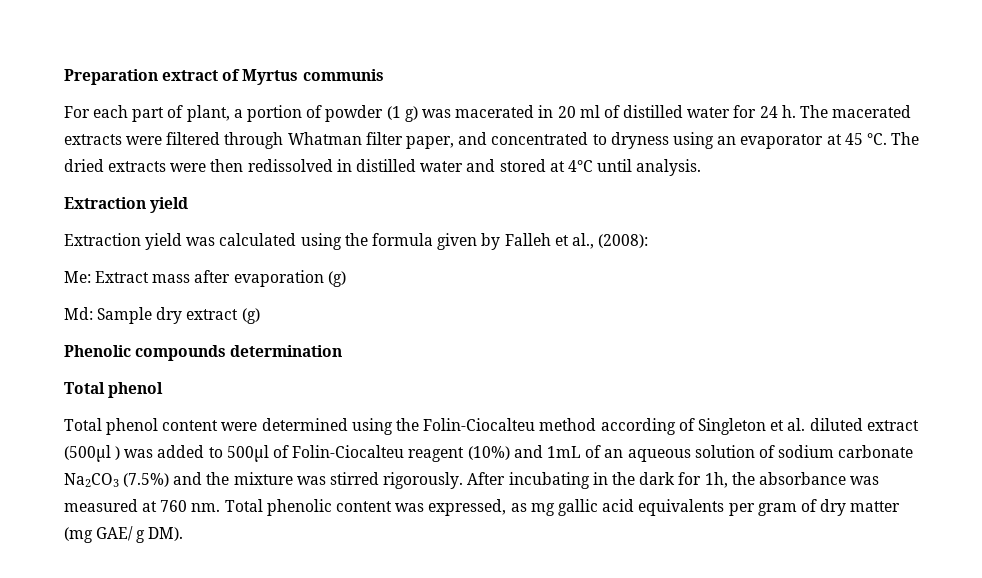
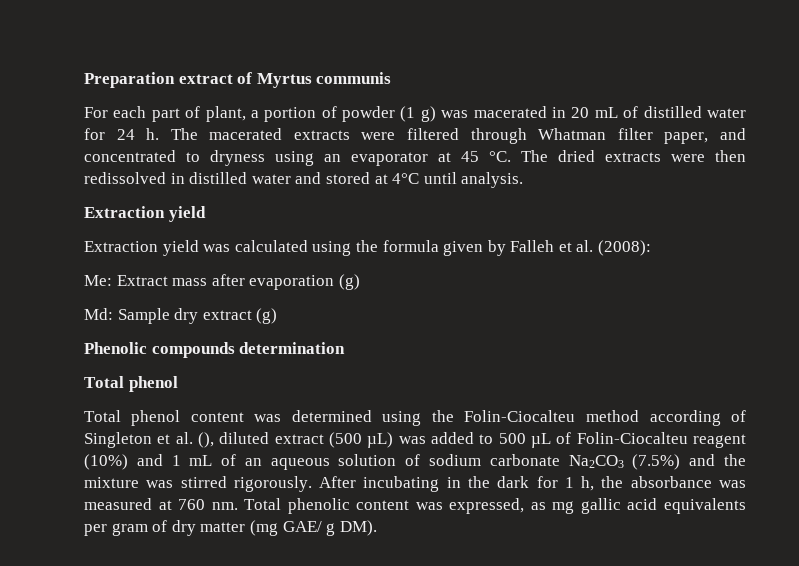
[579,105,600,118] ml -> [594,107,618,118] mL
[571,233,594,249] al., -> [576,240,594,252] al.
[221,422,258,431] were -> [254,414,282,422] was
(806, 424) none -> [197,432,214,448] (),
[63,445,121,462] (500µl ) -> [328,432,394,448] (500 µL)
[226,445,269,462] 500µl -> [498,433,551,448] 500 µL
[546,446,581,458] 1mL -> [171,455,213,466] 1 mL
[704,472,728,488] 1h, -> [564,476,595,491] 1 h,

